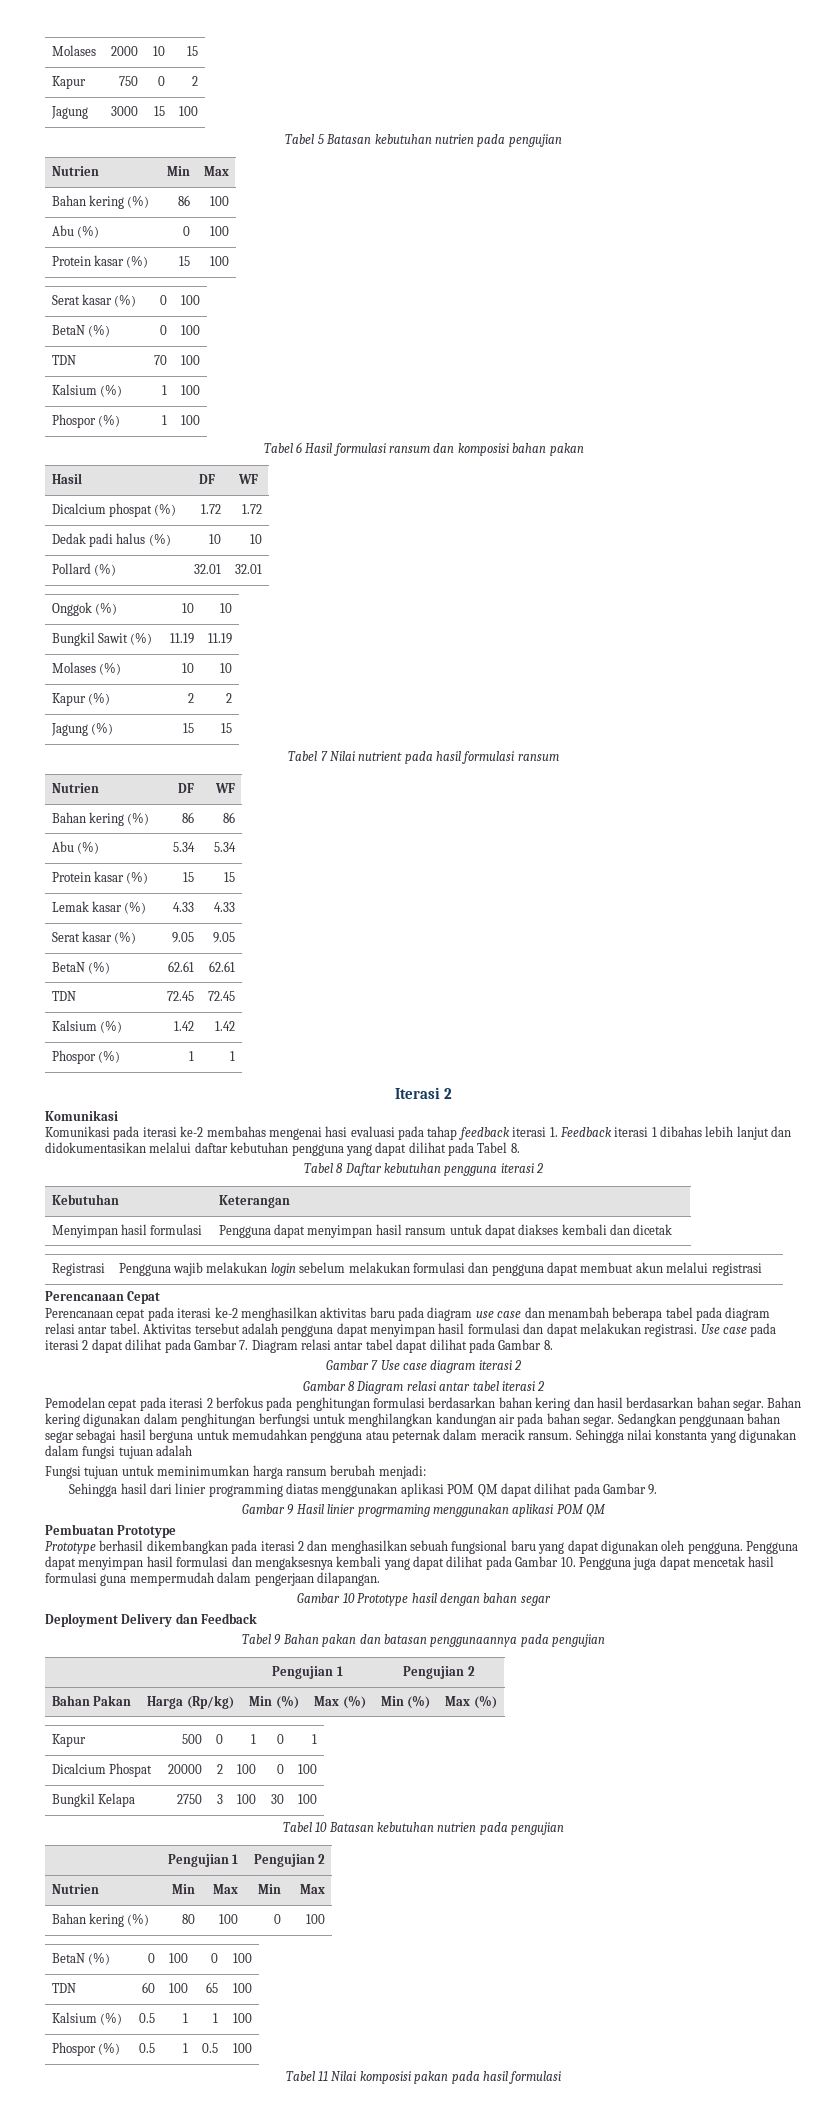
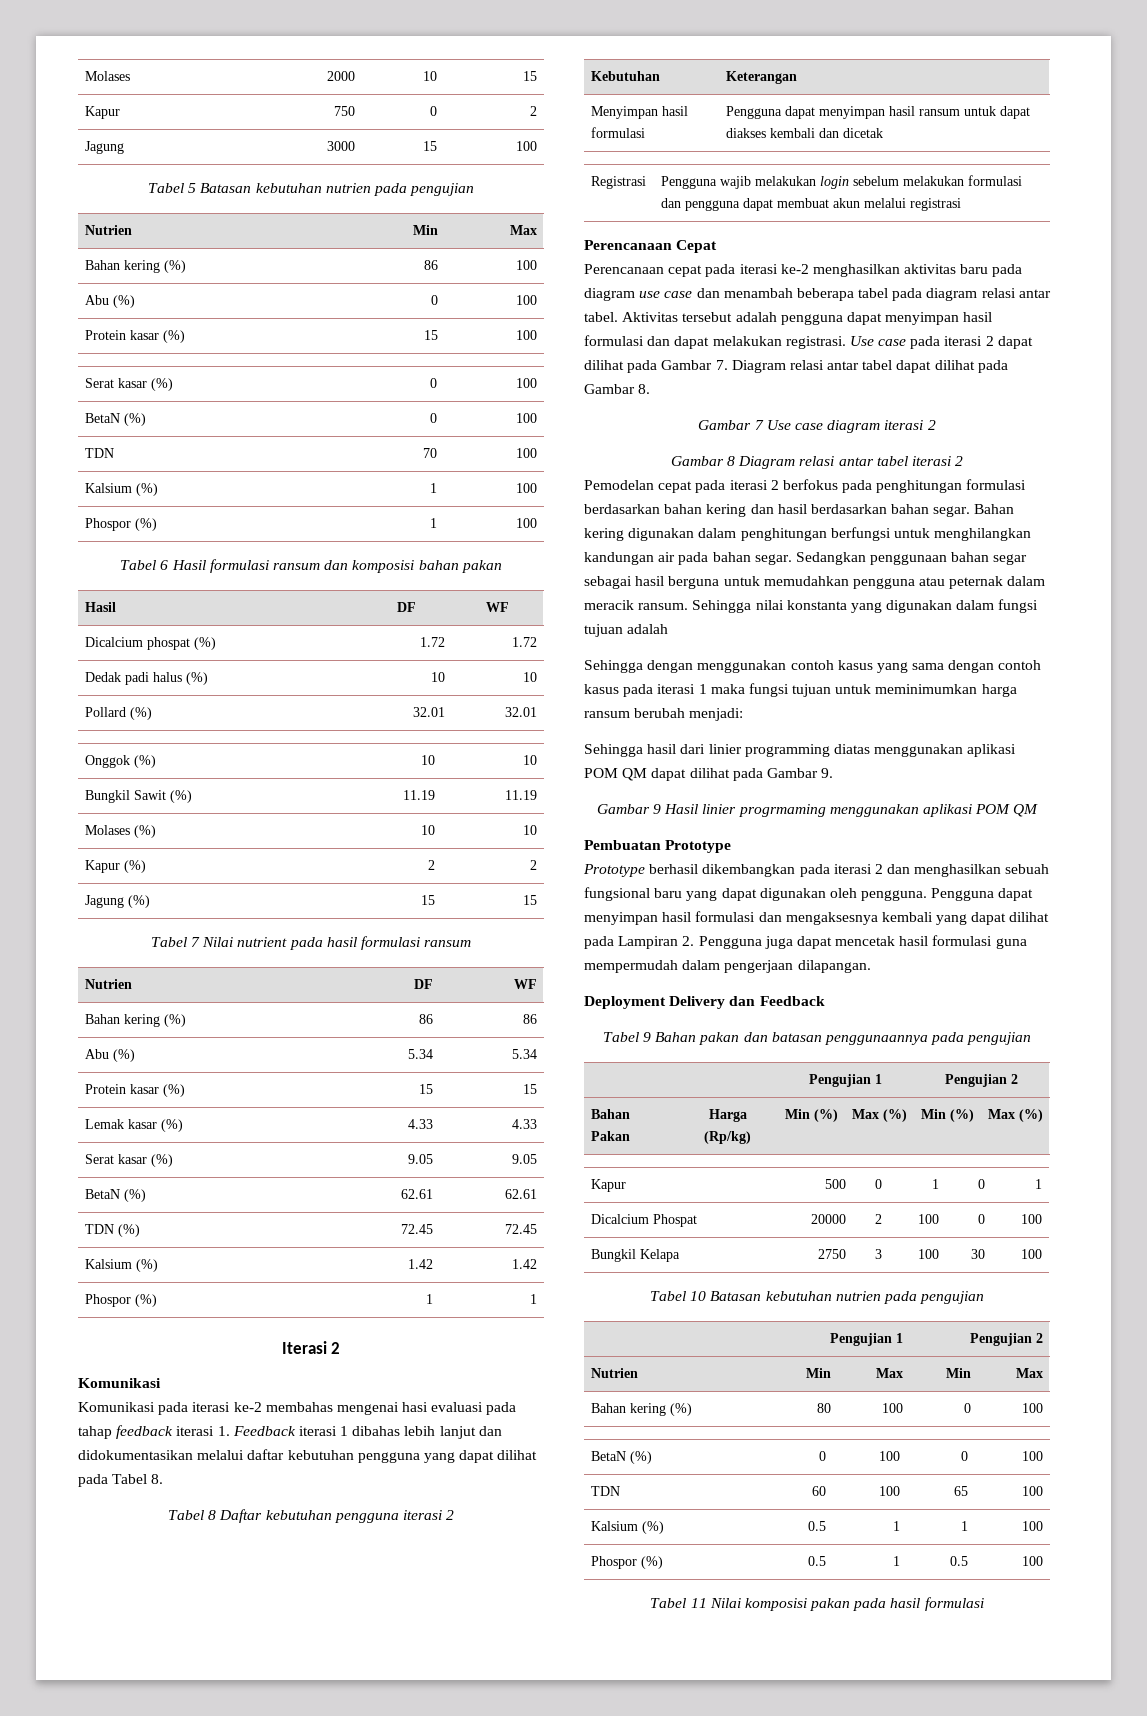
(76, 996) none -> [118,1224,141,1237] (%)
[45,1466,81,1479] Fungsi -> [584,660,1042,673] [584,683,789,697] Sehingga dengan menggunakan contoh kasus yang sama dengan contoh kasus pada iterasi 1 maka fungsi
[515,1556,576,1567] Gambar 10. -> [618,936,695,949] Lampiran 2.
[297,1593,551,1606] // Gambar 10 Prototype hasil dengan bahan segar -> (871, 966) none

